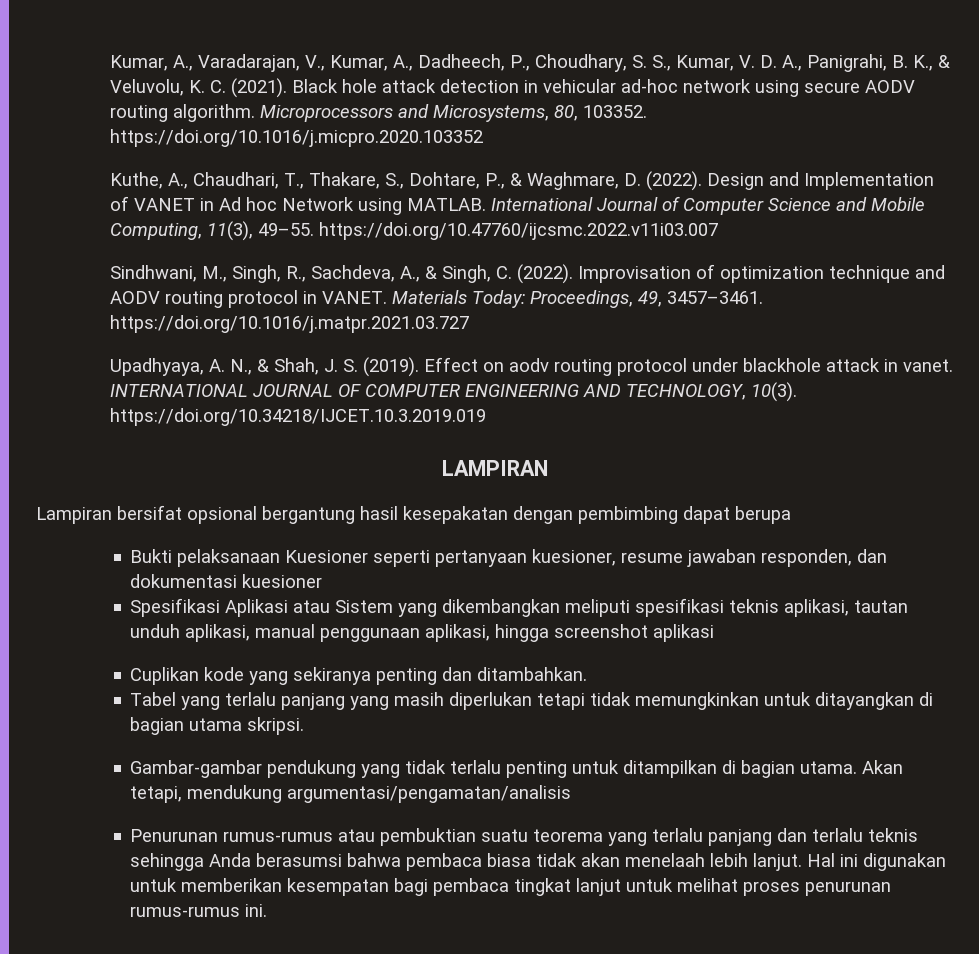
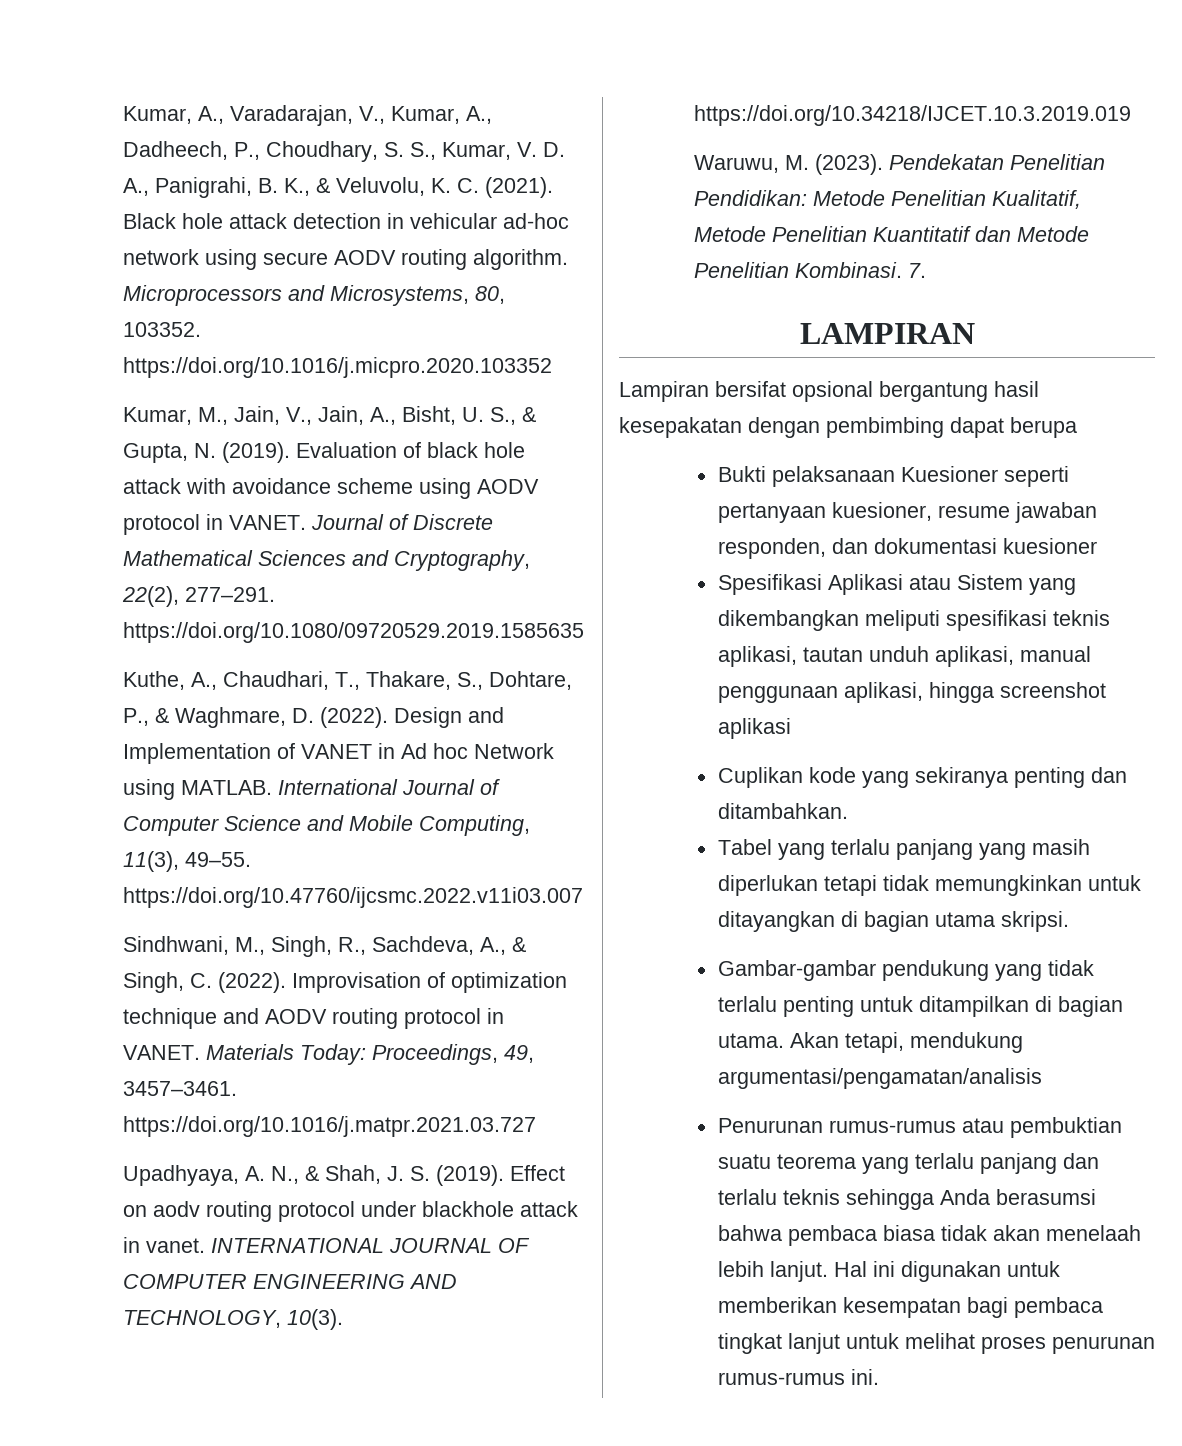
(483, 138) none -> [122,406,536,425] [122,442,525,463] [122,478,539,499] [122,514,493,535] [122,550,530,571] [121,586,275,607] [122,622,584,643] // Kumar, M., Jain, V., Jain, A., Bisht, U. S., & Gupta, N. (2019). Evaluation of black hole attack with avoidance scheme using AODV protocol in VANET. Journal of Discrete Mathematical Sciences and Cryptography, 22(2), 277–291. https://doi.org/10.1080/09720529.2019.1585635
(486, 417) none -> [693,154,1105,175] [693,190,1081,209] [693,226,1089,242] [693,262,926,278] // Waruwu, M. (2023). Pendekatan Penelitian Pendidikan: Metode Penelitian Kualitatif, Metode Penelitian Kuantitatif dan Metode Penelitian Kombinasi. 7.

